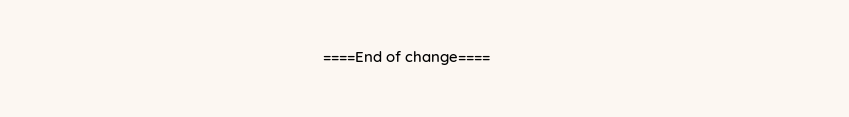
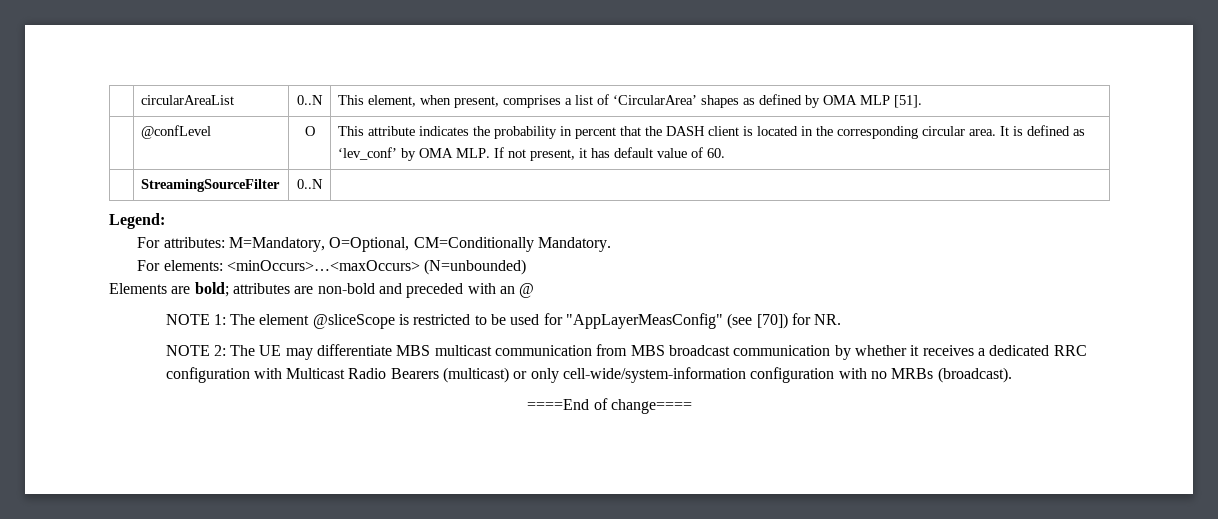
(322, 56) none -> [141,95,235,105] [297,95,323,105] [338,94,923,108] [141,125,212,139] [304,126,315,136] [338,125,1086,139] [338,147,726,161] [141,179,281,192] [297,179,323,189] [109,213,165,229] [137,237,611,252] [137,259,527,275] [109,282,535,298] [165,313,842,329] [165,344,1087,360] [165,367,1012,383] | circularAreaList | 0..N | This element, when present, comprises a list of ‘CircularArea’ shapes as defined by OMA MLP [51]. // | @confLevel | O | This attribute indicates the probability in percent that the DASH client is located in the corresponding circular area. It is defined as ‘lev_conf’ by OMA MLP. If not present, it has default value of 60. // | StreamingSourceFilter | 0..N | // Legend: // For attributes: M=Mandatory, O=Optional, CM=Conditionally Mandatory. // For elements: <minOccurs>…<maxOccurs> (N=unbounded) // Elements are bold; attributes are non-bold and preceded with an @ // NOTE 1: The element @sliceScope is restricted to be used for "AppLayerMeasConfig" (see [70]) for NR. // NOTE 2: The UE may differentiate MBS multicast communication from MBS broadcast communication by whether it receives a dedicated RRC configuration with Multicast Radio Bearers (multicast) or only cell‑wide/system‑information configuration with no MRBs (broadcast). //

